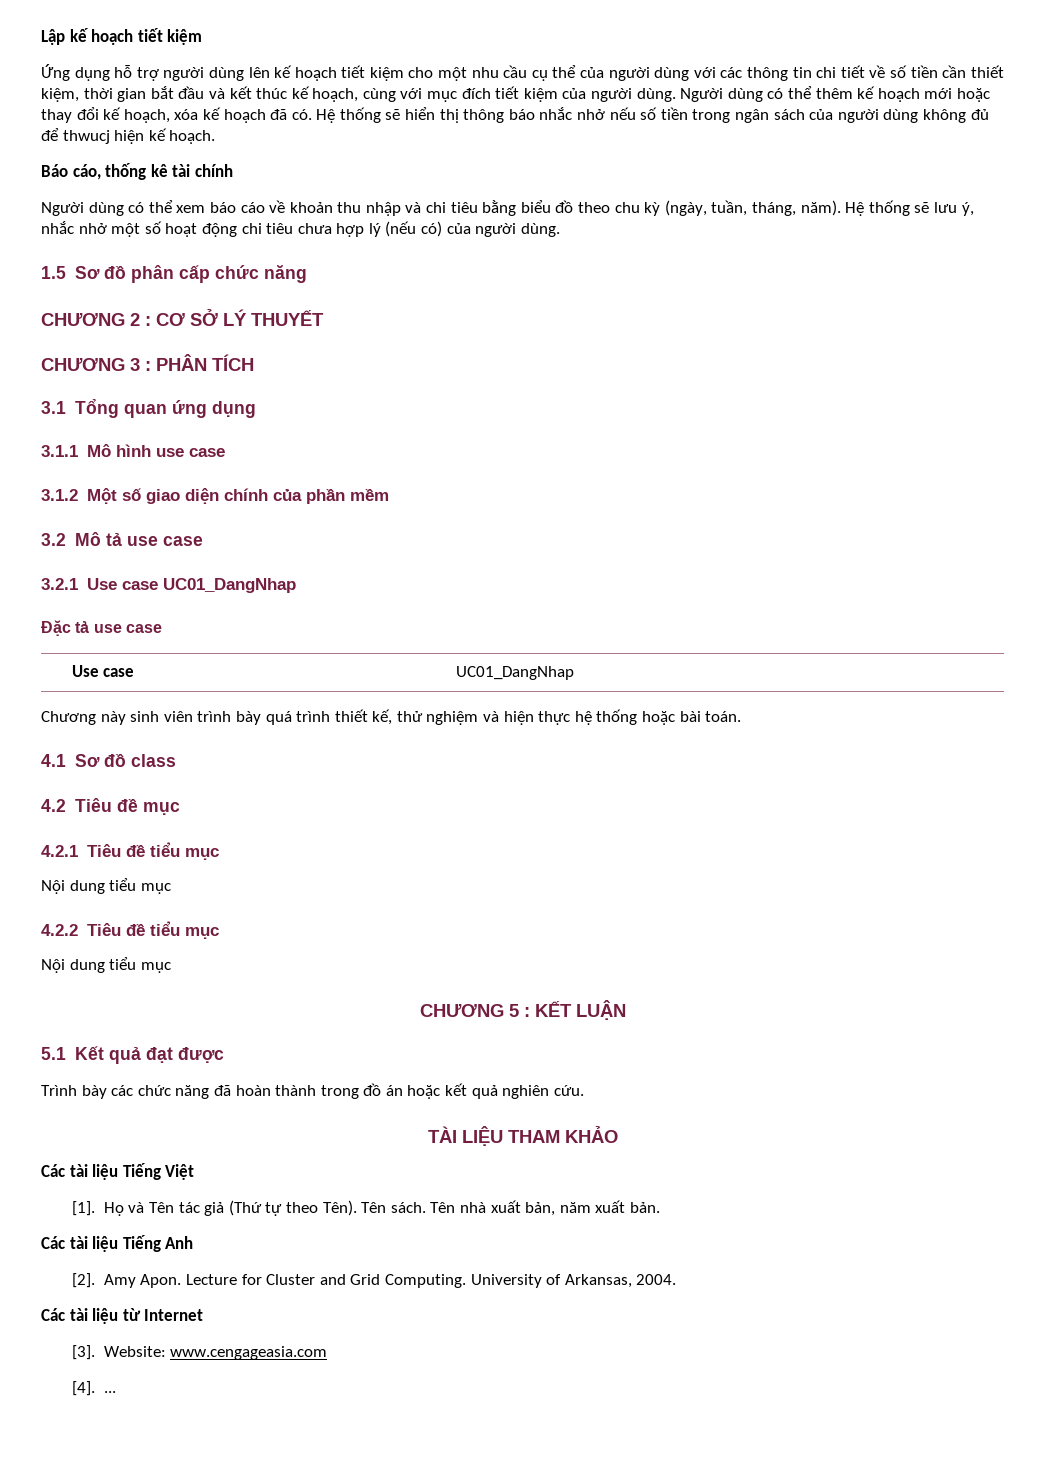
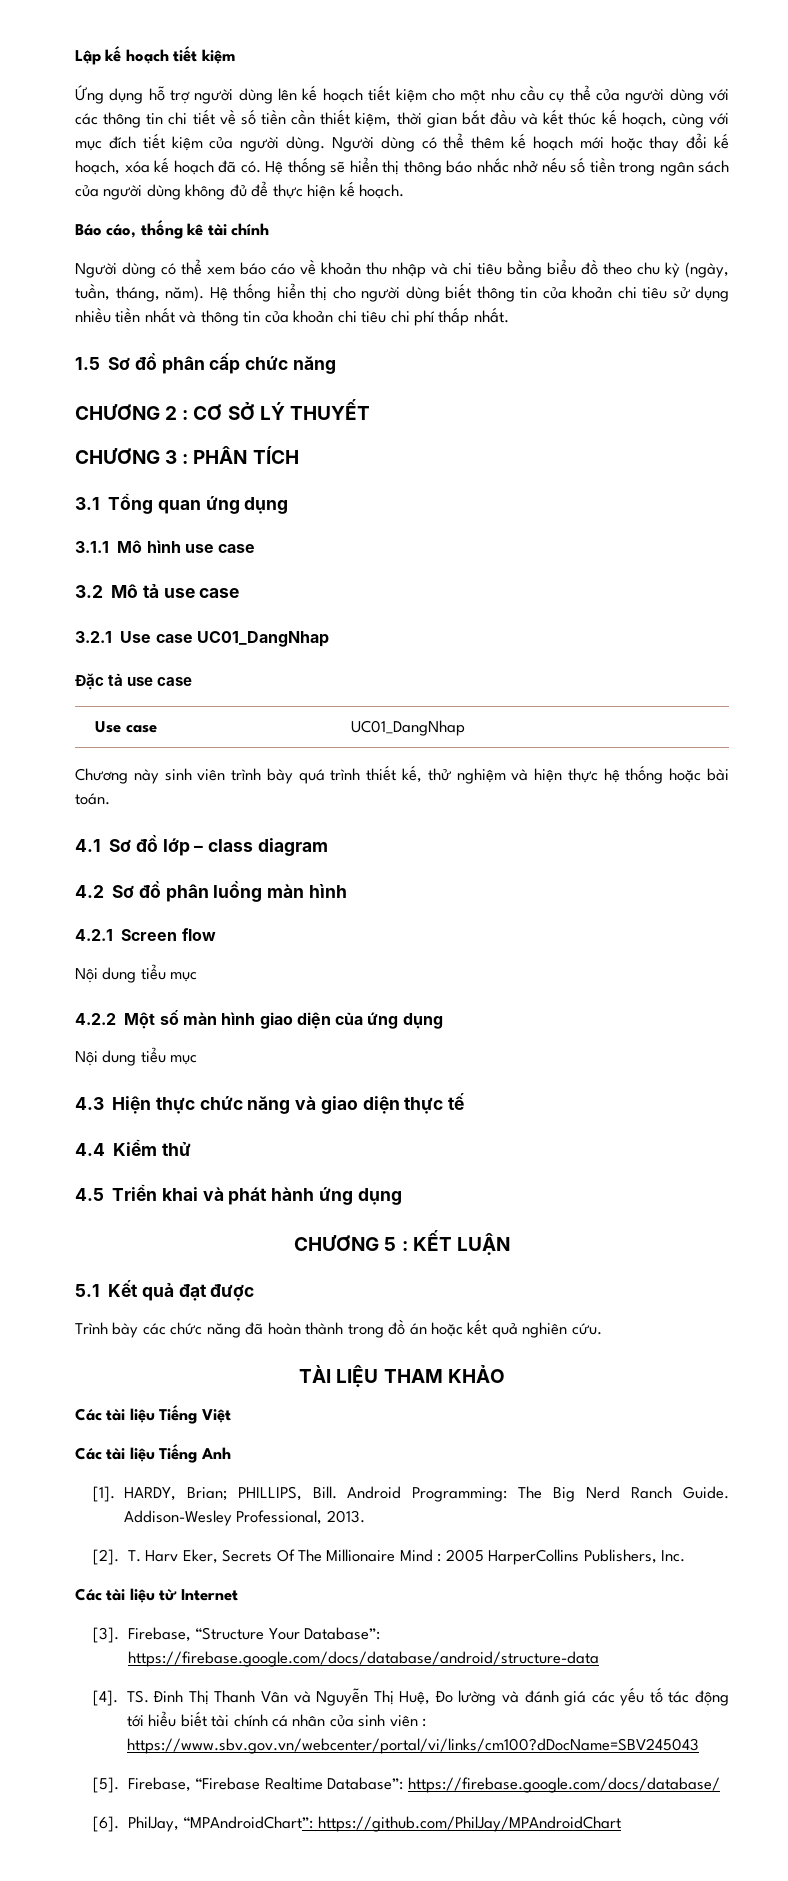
[62,130,110,144] thwucj -> [272,184,303,199] thực
[914,202,974,216] [41,221,560,237] sẽ lưu ý, nhắc nhở một số hoạt động chi tiêu chưa hợp lý (nếu có) của người dùng. -> [276,283,729,302] [75,307,509,326] hiển thị cho người dùng biết thông tin của khoản chi tiêu sử dụng nhiều tiền nhất và thông tin của khoản chi tiêu chi phí thấp nhất.
[41,488,389,504] // 3.1.2 Một số giao diện chính của phần mềm -> (256, 548) none
(126, 760) none -> [162,838,204,856] lớp –
(176, 760) none -> [257,838,328,856] diagram
[74,798,180,815] [41,842,219,860] Tiêu đề mục // 4.2.1 Tiêu đề tiểu mục -> [112,881,347,902] [75,928,216,941] Sơ đồ phân luồng màn hình // 4.2.1 Screen flow
[86,921,219,939] [41,957,171,973] Tiêu đề tiểu mục // Nội dung tiểu mục -> [124,1010,443,1029] [75,1047,198,1066] [75,1093,465,1114] [75,1139,191,1156] [75,1184,402,1205] Một số màn hình giao diện của ứng dụng // Nội dung tiểu mục // 4.3 Hiện thực chức năng và giao diện thực tế // 4.4 Kiểm thử // 4.5 Triển khai và phát hành ứng dụng
[72,1200,660,1216] // [1]. Họ và Tên tác giả (Thứ tự theo Tên). Tên sách. Tên nhà xuất bản, năm xuất bản. -> (231, 1416) none
[72,1273,677,1288] [2]. Amy Apon. Lecture for Cluster and Grid Computing. University of Arkansas, 2004. -> [93,1486,729,1502] [123,1510,365,1526] [93,1549,686,1565] [1]. HARDY, Brian; PHILLIPS, Bill. Android Programming: The Big Nerd Ranch Guide. Addison-Wesley Professional, 2013. // [2]. T. Harv Eker, Secrets Of The Millionaire Mind : 2005 HarperCollins Publishers, Inc.
[103,1346,328,1360] [72,1381,116,1396] Website: www.cengageasia.com // [4]. ... -> [127,1627,381,1642] [127,1651,599,1667] [93,1687,729,1706] [126,1711,427,1727] [126,1738,699,1754] [93,1777,720,1793] [93,1816,621,1832] Firebase, “Structure Your Database”: https://firebase.google.com/docs/database/android/structure-data // [4]. TS. Đinh Thị Thanh Vân và Nguyễn Thị Huệ, Đo lường và đánh giá các yếu tố tác động tới hiểu biết tài chính cá nhân của sinh viên : https://www.sbv.gov.vn/webcenter/portal/vi/links/cm100?dDocName=SBV245043 // [5]. Firebase, “Firebase Realtime Database”: https://firebase.google.com/docs/database/ // [6]. PhilJay, “MPAndroidChart”: https://github.com/PhilJay/MPAndroidChart

